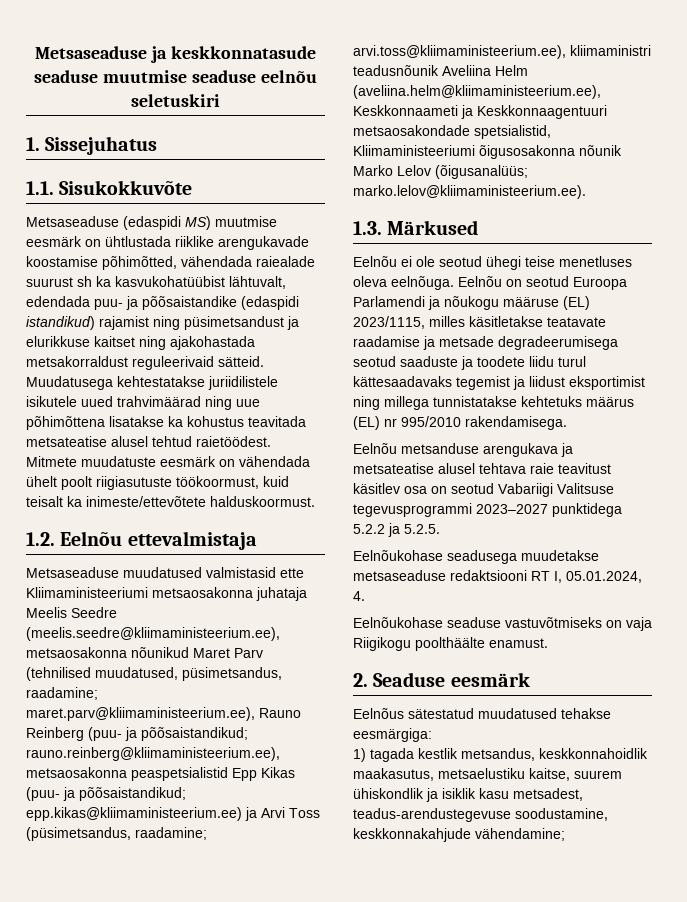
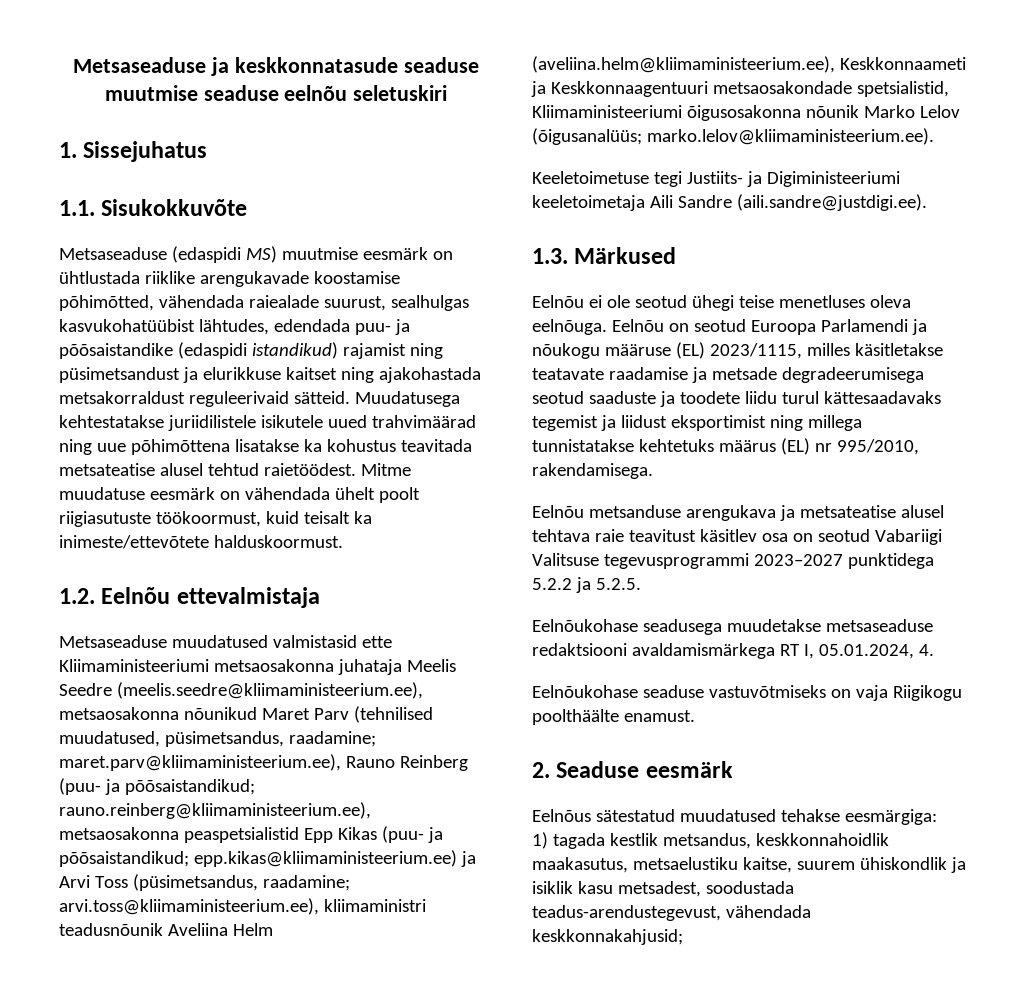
[26,276,286,289] suurust sh ka kasvukohatüübist lähtuvalt, -> [323,295,469,311] [59,319,269,335] suurust, sealhulgas kasvukohatüübist lähtudes,
[26,456,156,467] Mitmete muudatuste -> [360,463,411,476] [59,487,145,500] Mitme muudatuse
(586, 192) none -> [532,171,900,187] [532,194,927,211] // Keeletoimetuse tegi Justiits- ja Digiministeeriumi keeletoimetaja Aili Sandre (aili.sandre@justdigi.ee).
[401,416,461,427] 995/2010 -> [836,439,919,455] 995/2010,
(527, 575) none -> [631,643,775,659] avaldamismärkega
[353,808,608,822] [353,828,565,842] teadus-arendustegevuse soodustamine, keskkonnakahjude vähendamine; -> [705,881,794,894] [532,905,811,921] [532,929,683,945] soodustada teadus-arendustegevust, vähendada keskkonnakahjusid;

